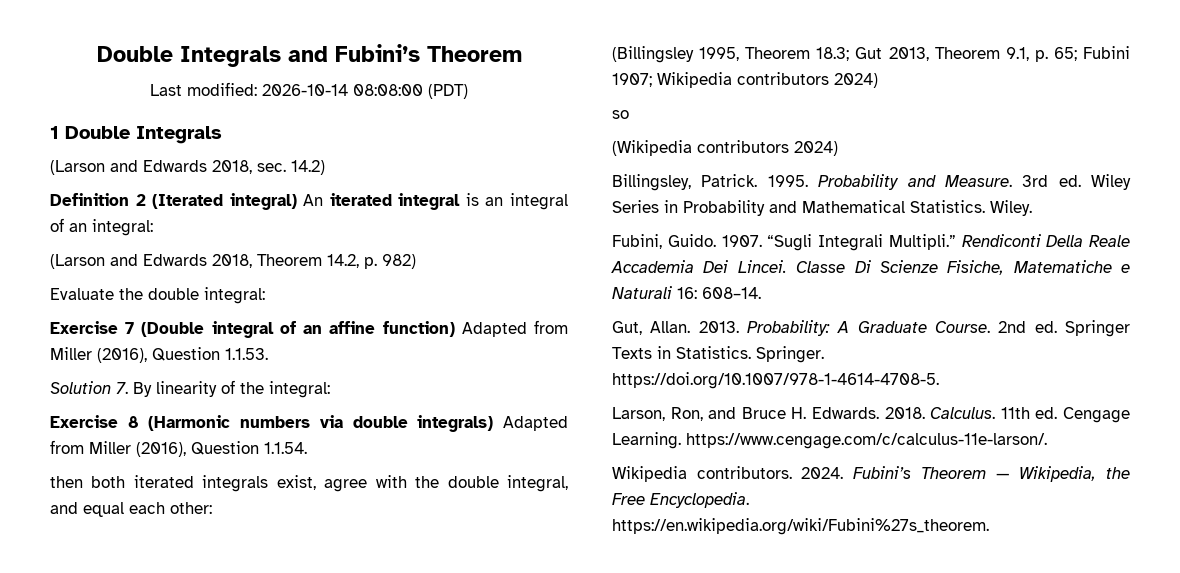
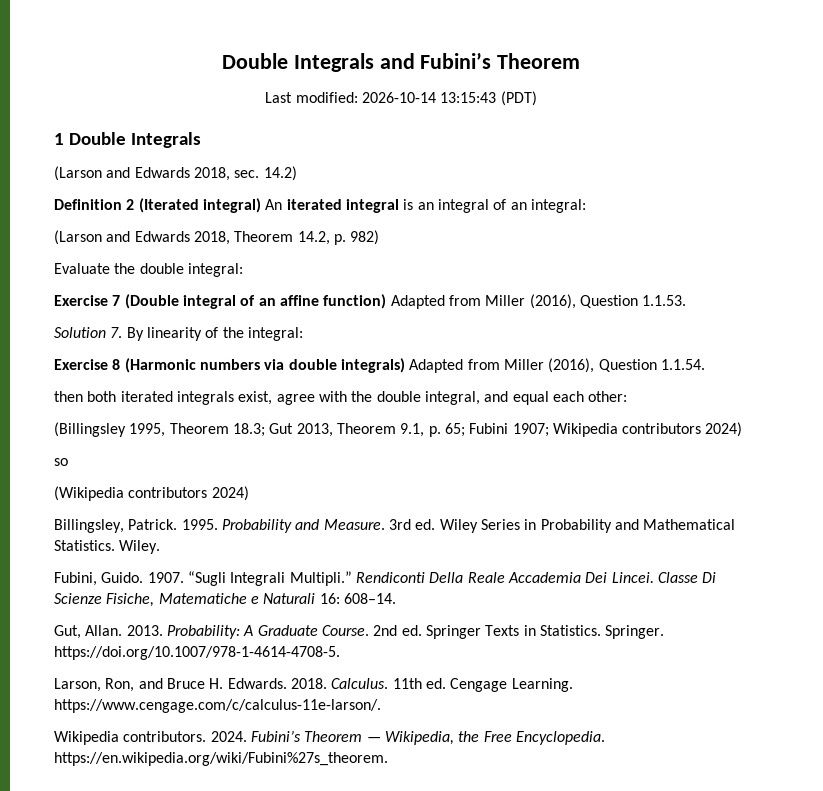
[353,84,423,96] 08:08:00 -> [440,92,497,103] 13:15:43

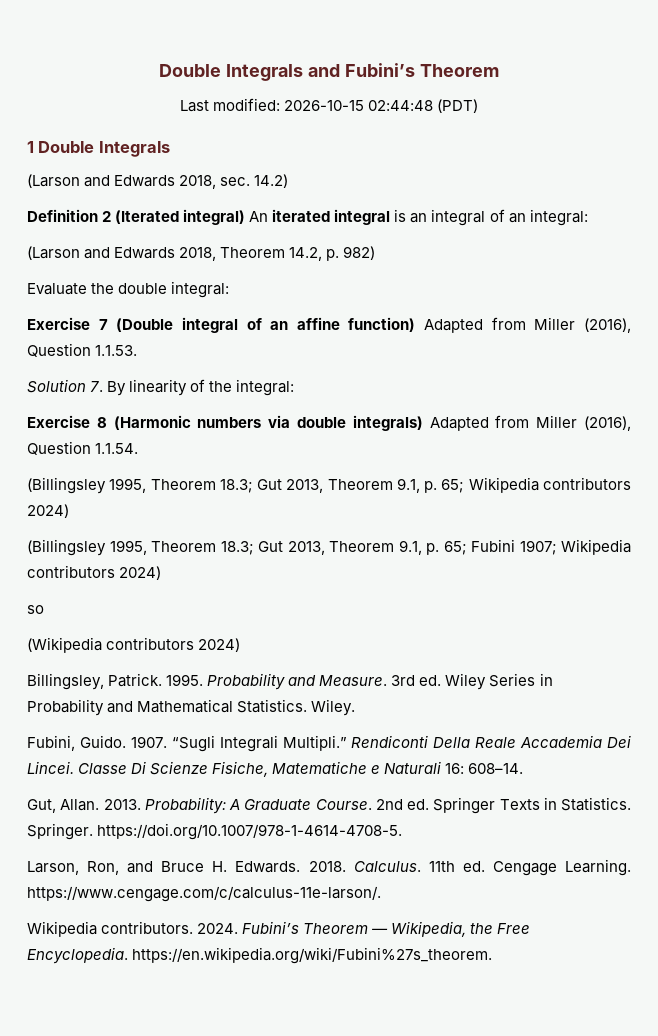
[362,92,497,103] 2026-10-14 13:15:43 -> [284,100,434,111] 2026-10-15 02:44:48
[54,391,628,405] then both iterated integrals exist, agree with the double integral, and equal each other: -> [27,477,631,494] [27,504,69,518] (Billingsley 1995, Theorem 18.3; Gut 2013, Theorem 9.1, p. 65; Wikipedia contributors 2024)

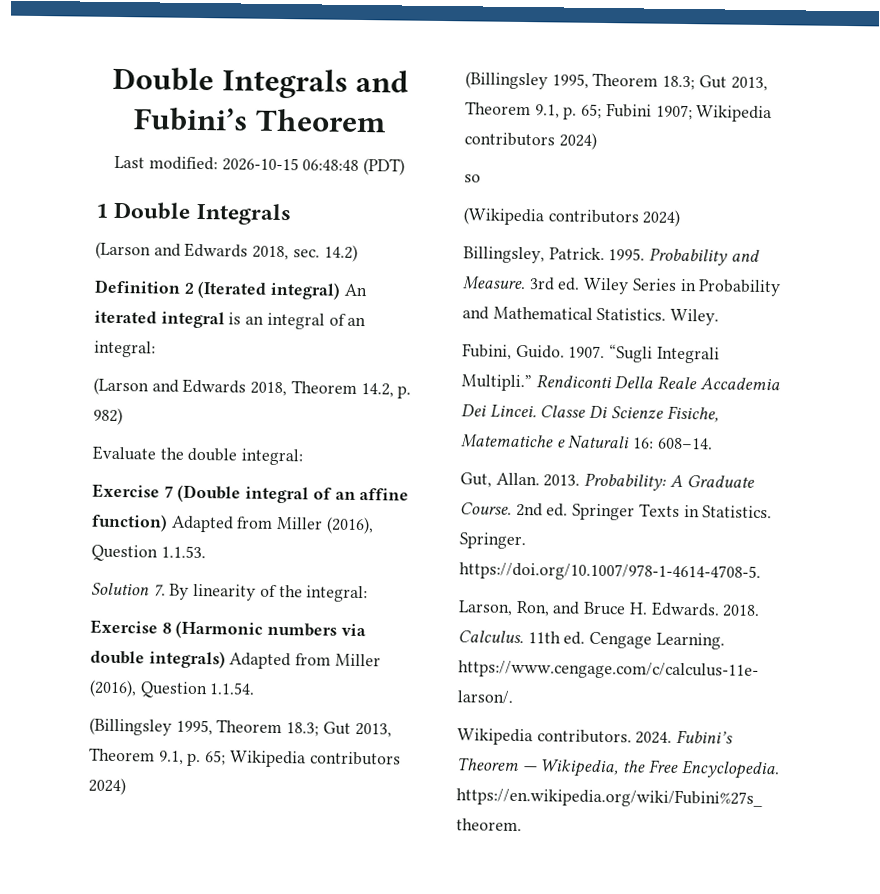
[368,100,434,111] 02:44:48 -> [302,159,360,171] 06:48:48

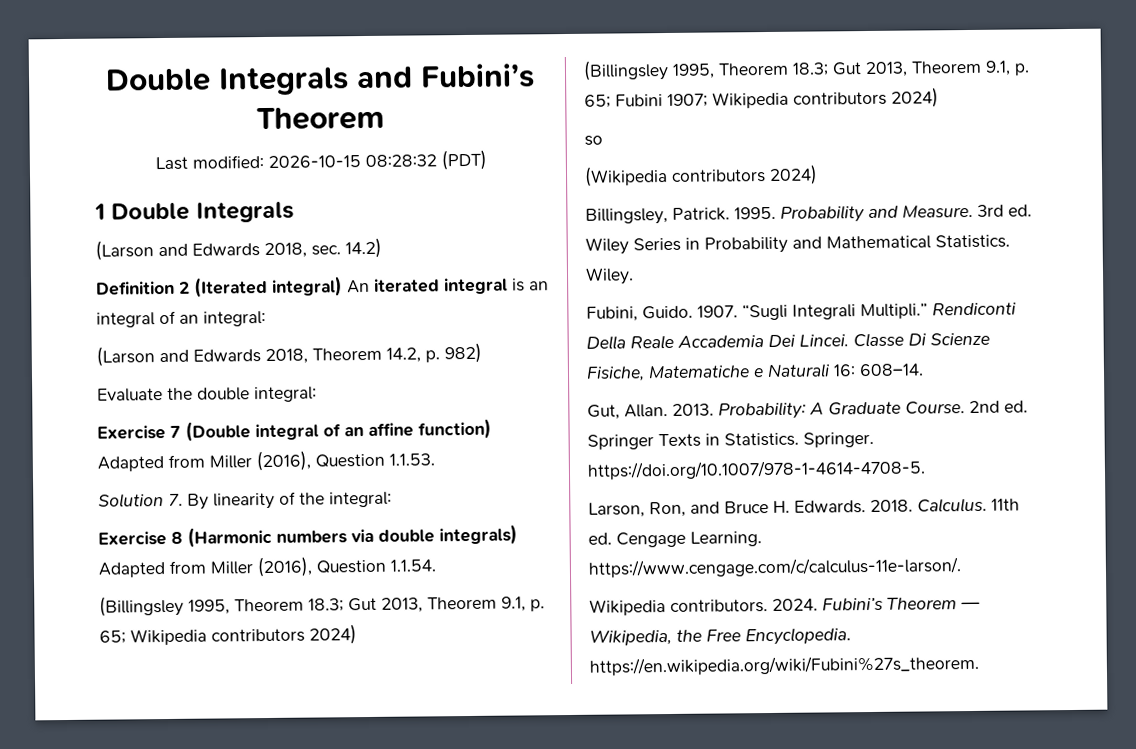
[302,159,360,171] 06:48:48 -> [364,154,437,168] 08:28:32

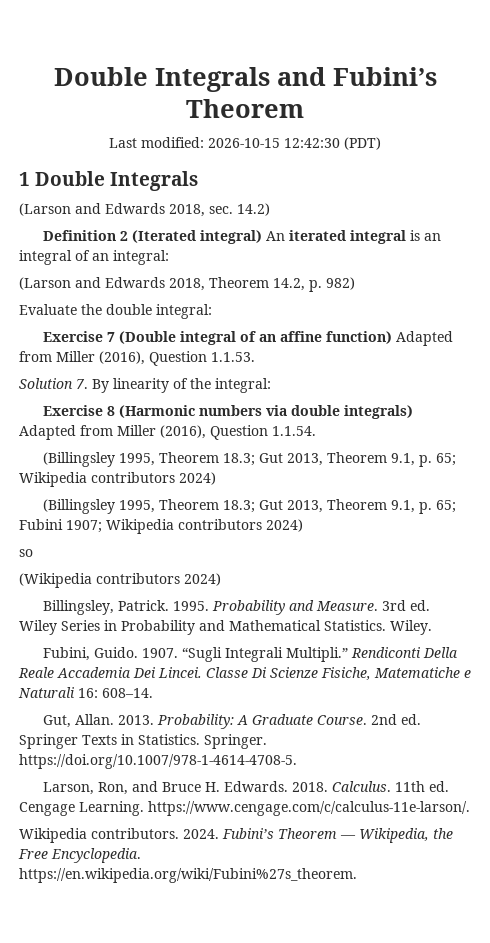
[364,154,437,168] 08:28:32 -> [284,138,340,148] 12:42:30

